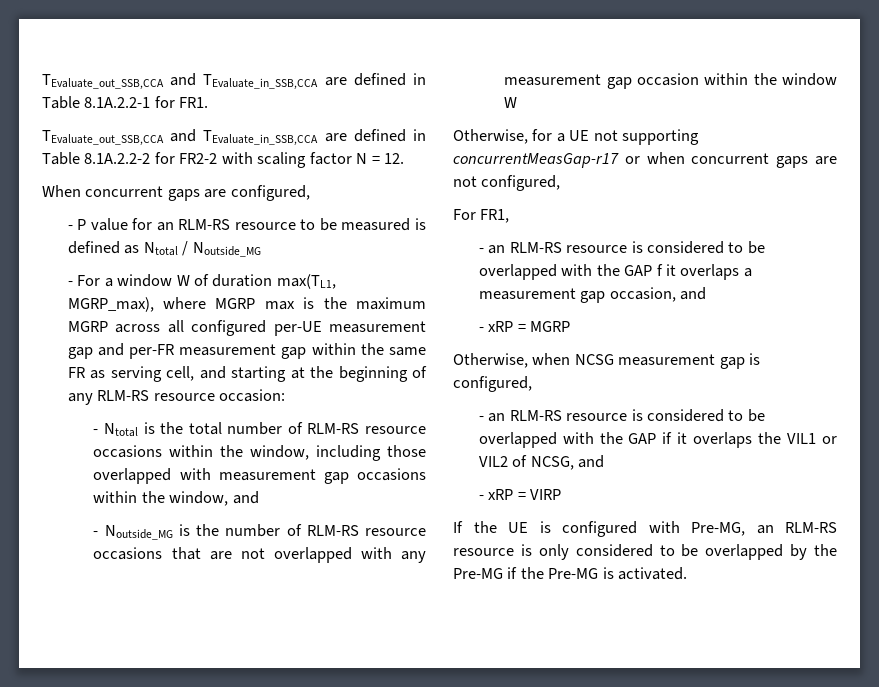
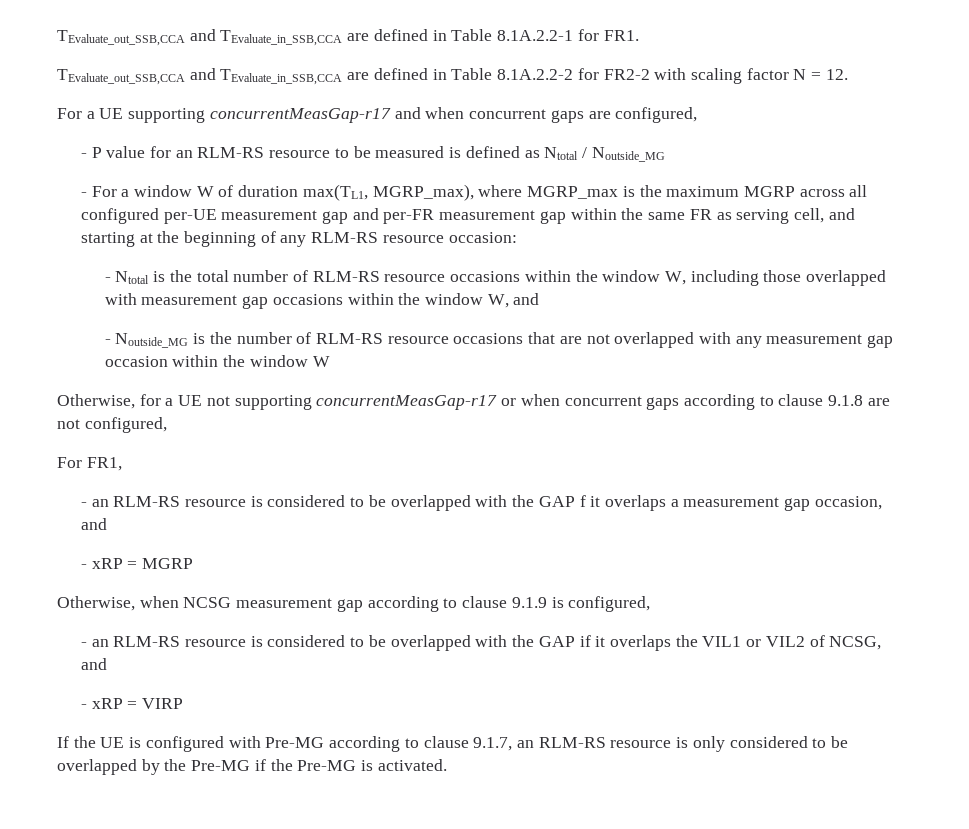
[42,185,81,197] When -> [57,107,465,123] For a UE supporting concurrentMeasGap-r17 and when
[215,298,295,310] MGRP max -> [527,186,619,199] MGRP_max
[250,445,310,460] window, -> [602,270,687,285] window W,
[169,491,229,506] window, -> [424,293,509,308] window W,
(809, 162) none -> [683,394,864,410] according to clause 9.1.8
(745, 363) none -> [367,596,547,612] according to clause 9.1.9
[691,522,745,536] Pre-MG, -> [265,736,513,752] Pre-MG according to clause 9.1.7,

